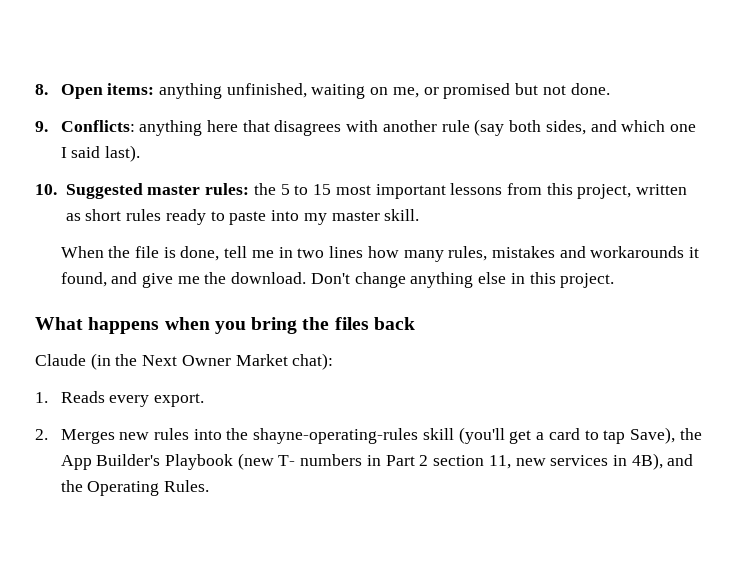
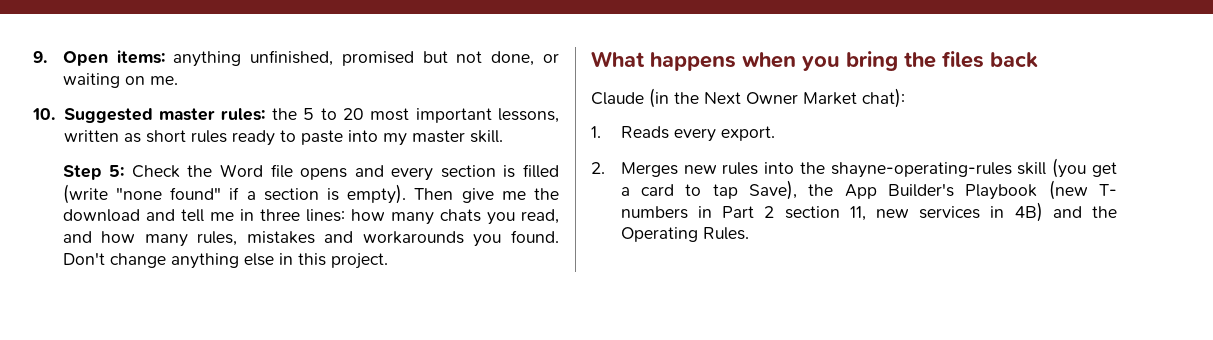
[35,84,48,95] 8. -> [33,51,47,63] 9.
[311,83,610,99] [35,119,696,136] [60,145,141,162] waiting on me, or promised but not done. // 9. Conflicts: anything here that disagrees with another rule (say both sides, and which one I said last). -> [341,51,559,66] [62,73,178,88] promised but not done, or waiting on me.
[313,184,332,195] 15 -> [342,108,364,120] 20
[450,183,632,199] lessons from this project, -> [497,108,559,123] lessons,
[60,246,364,261] When the file is done, tell me in two lines -> [62,164,559,181] [62,184,559,204] [62,209,559,225] [62,231,92,243] Step 5: Check the Word file opens and every section is filled (write "none found" if a section is empty). Then give me the download and tell me in three lines: how many chats you read, and
[689,247,700,258] [60,272,307,288] it found, and give me the download. -> [473,230,559,247] you found.
[458,427,505,444] (you'll -> [1052,158,1087,178] (you
[631,453,663,470] 4B), -> [1014,202,1043,222] 4B)

